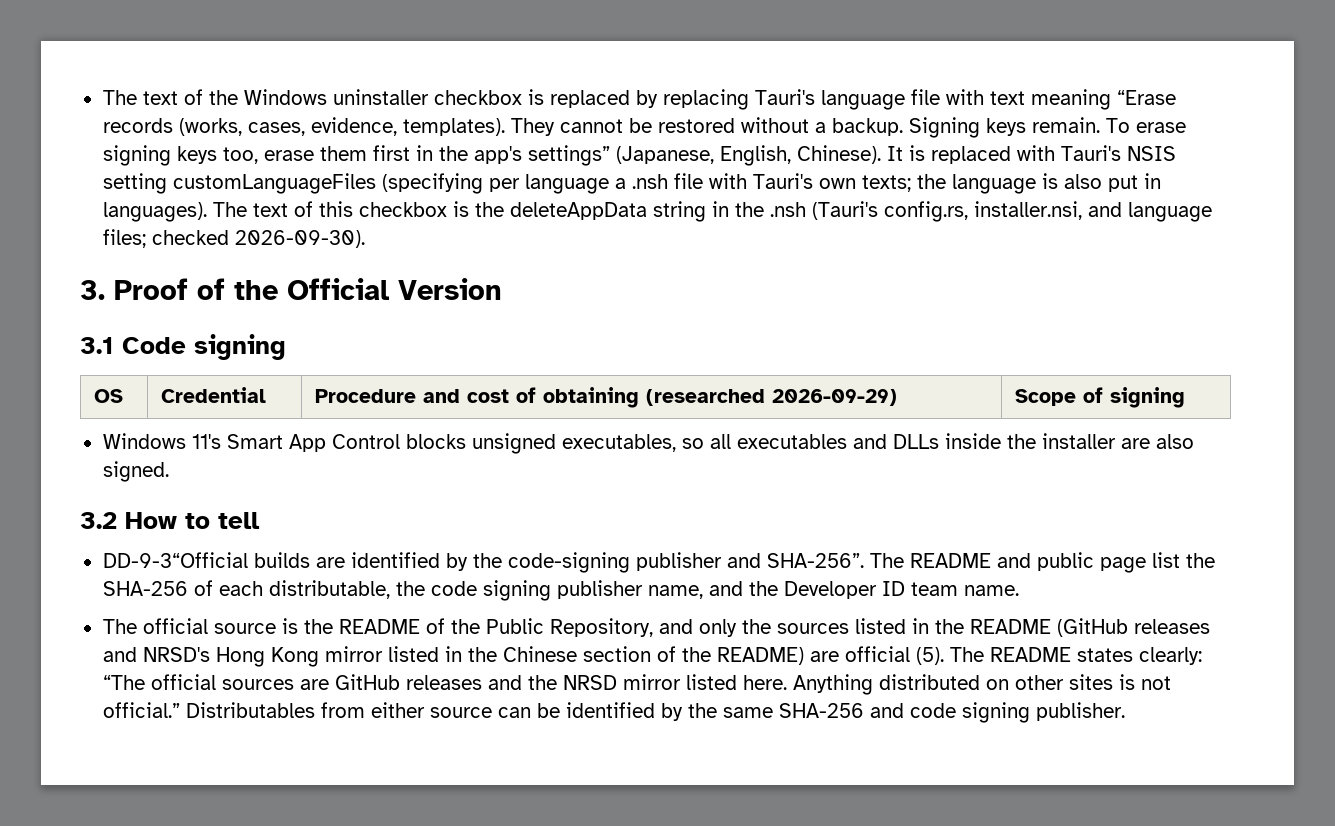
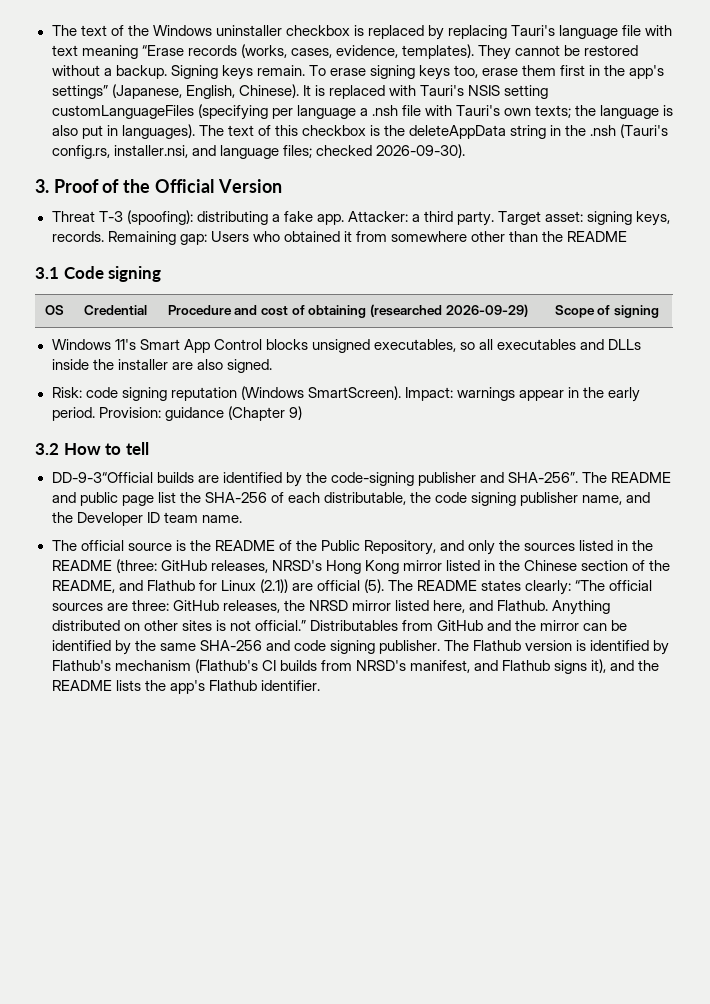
(502, 289) none -> [51,210,671,226] [51,231,628,245] // Threat T-3 (spoofing): distributing a fake app. Attacker: a third party. Target asset: signing keys, records. Remaining gap: Users who obtained it from somewhere other than the README
(169, 471) none -> [51,386,641,402] [51,406,302,421] // Risk: code signing reputation (Windows SmartScreen). Impact: warnings appear in the early period. Provision: guidance (Chapter 9)
[1056,618,1210,637] [102,647,137,662] (GitHub releases and -> [115,559,268,573] (three: GitHub releases,
[716,647,804,665] README) -> [51,579,288,593] README, and Flathub for Linux (2.1))
[334,674,522,690] GitHub releases and -> [131,600,280,613] three: GitHub releases,
[742,675,787,690] here. -> [432,600,549,613] here, and Flathub.
[370,702,492,718] either source -> [436,620,580,631] GitHub and the mirror
(1125, 711) none -> [443,640,670,655] [51,659,660,674] [51,680,320,694] The Flathub version is identified by Flathub's mechanism (Flathub's CI builds from NRSD's manifest, and Flathub signs it), and the README lists the app's Flathub identifier.

